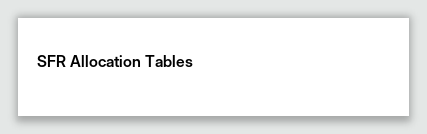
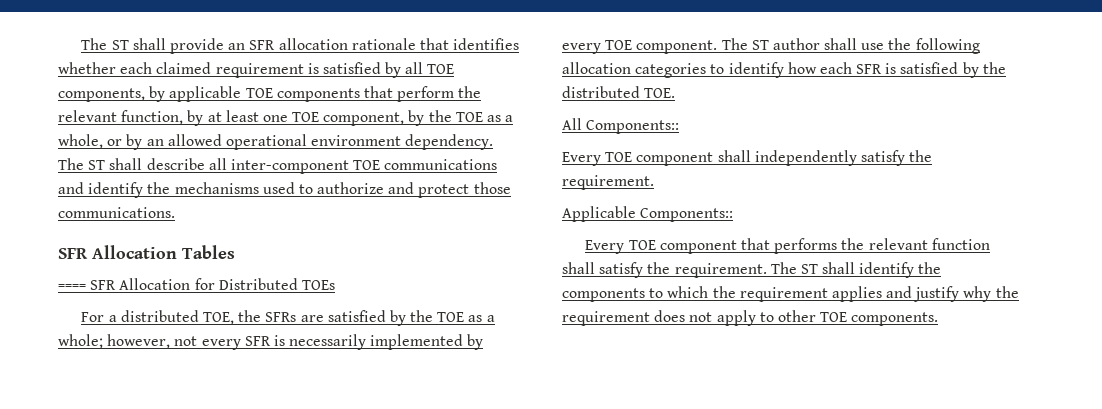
[37,55,194,67] SFR Allocation Tables -> [81,38,520,54] [58,62,455,78] [58,86,482,102] [58,110,514,126] [58,134,494,150] [58,158,498,174] [58,182,511,198] [58,207,175,218] [58,245,235,259] [58,278,335,290] [81,310,495,326] [58,334,484,350] [562,38,980,54] [562,62,1006,78] [562,86,676,98] [562,118,680,134] [562,150,933,166] [562,175,654,190] [562,206,734,222] [585,238,990,254] [562,262,942,278] [562,286,1019,302] [562,310,939,326] The ST shall provide an SFR allocation rationale that identifies whether each claimed requirement is satisfied by all TOE components, by applicable TOE components that perform the relevant function, by at least one TOE component, by the TOE as a whole, or by an allowed operational environment dependency. The ST shall describe all inter-component TOE communications and identify the mechanisms used to authorize and protect those communications. // SFR Allocation Tables // ==== SFR Allocation for Distributed TOEs // For a distributed TOE, the SFRs are satisfied by the TOE as a whole; however, not every SFR is necessarily implemented by every TOE component. The ST author shall use the following allocation categories to identify how each SFR is satisfied by the distributed TOE. // All Components:: // Every TOE component shall independently satisfy the requirement. // Applicable Components:: // Every TOE component that performs the relevant function shall satisfy the requirement. The ST shall identify the components to which the requirement applies and justify why the requirement does not apply to other TOE components.

